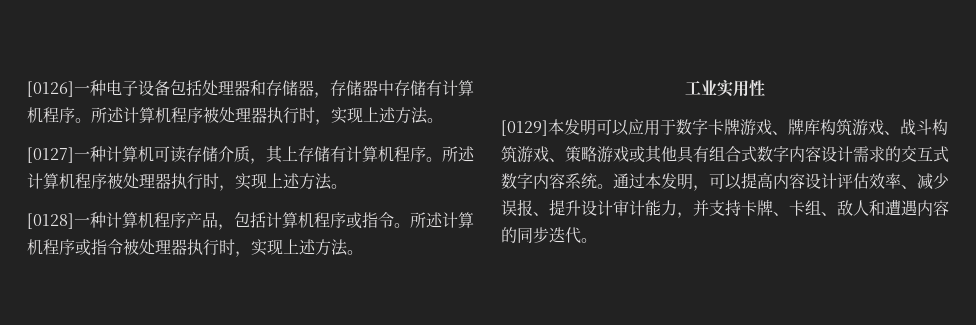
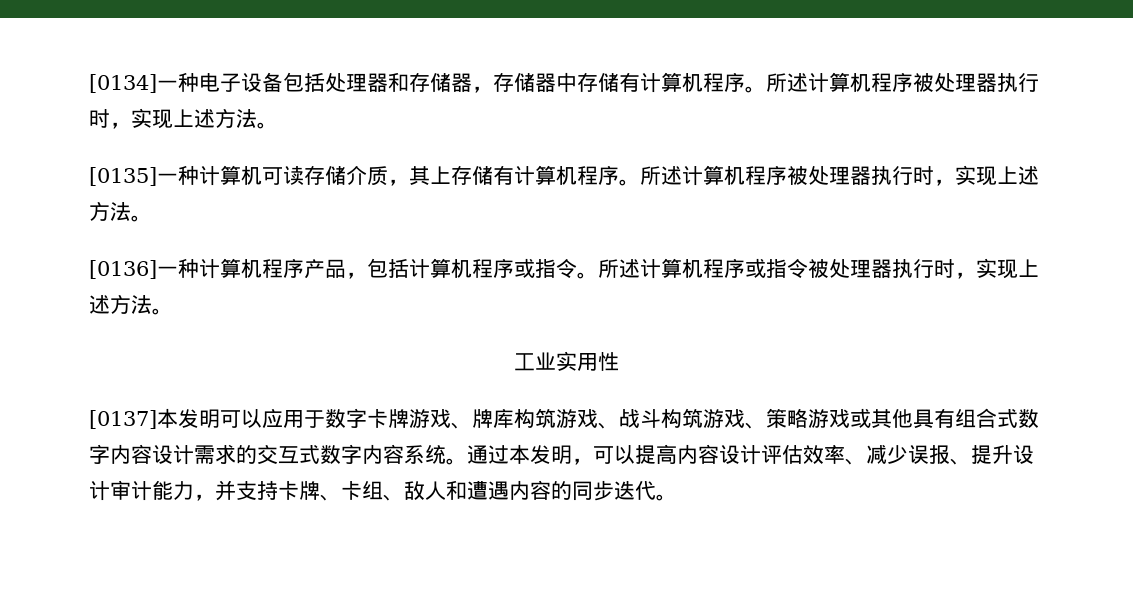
[27,81,74,97] [0126] -> [89,74,157,93] [0134]
[27,147,74,163] [0127] -> [89,167,157,186] [0135]
[27,213,74,229] [0128] -> [89,260,157,279] [0136]
[501,120,548,136] [0129] -> [89,410,157,429] [0137]

